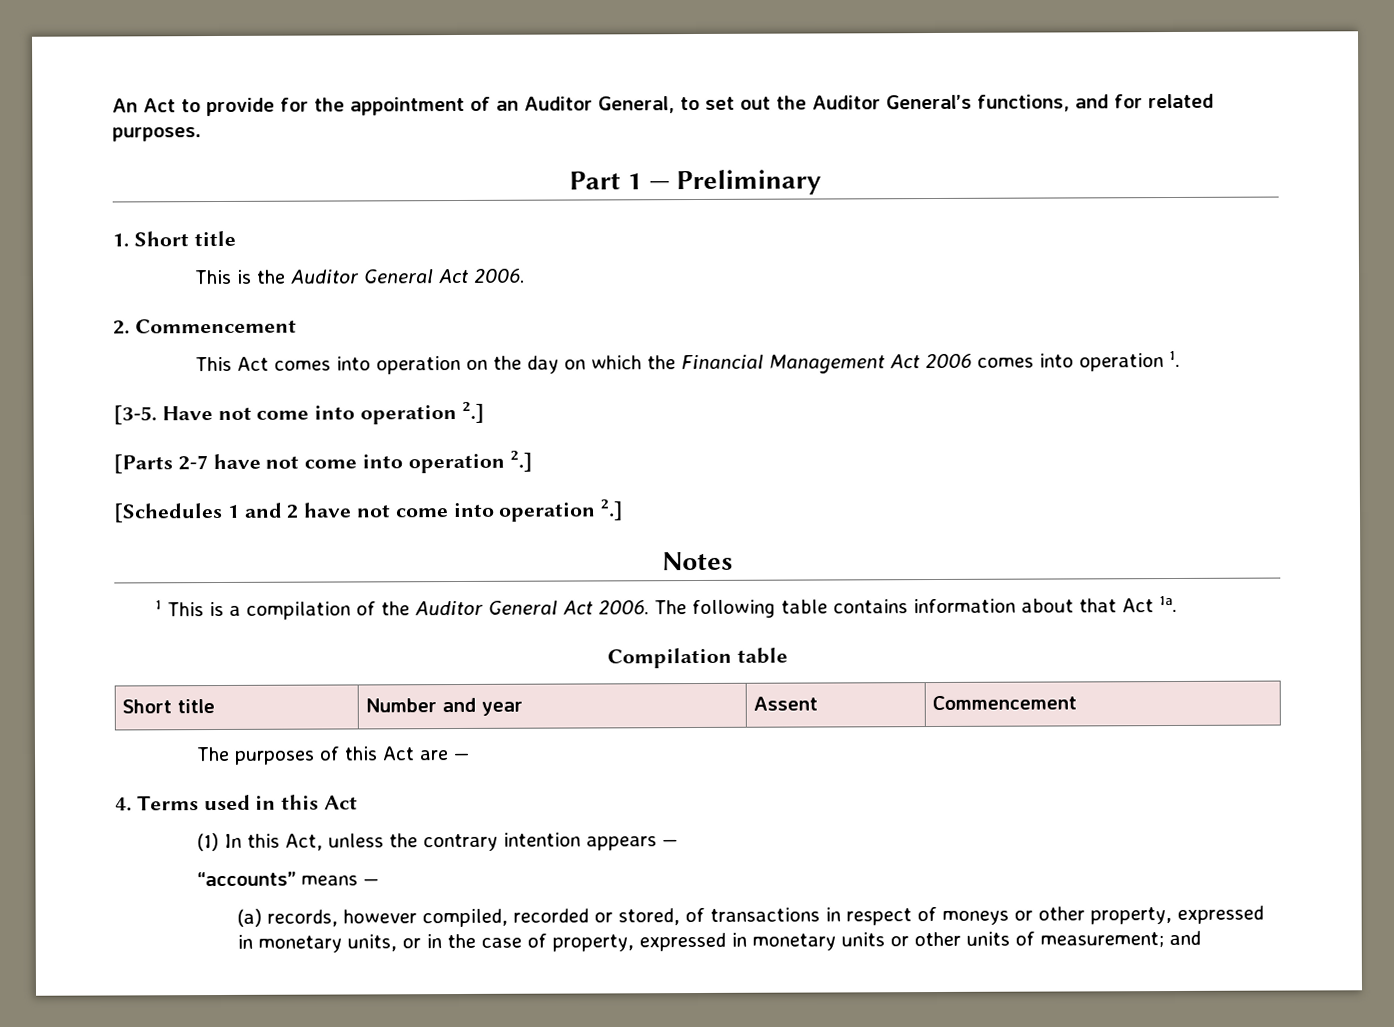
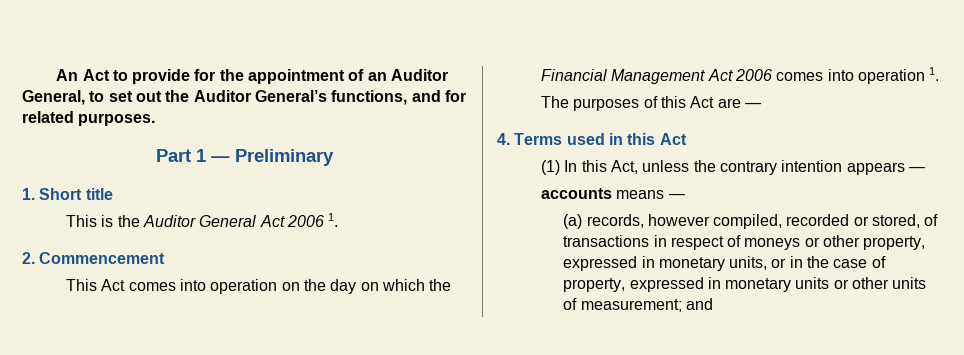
[472,268,525,283] 2006. -> [287,213,339,227] 2006 1.
[113,401,485,425] [113,450,533,474] [113,499,625,523] [662,551,733,571] [154,595,1177,620] [607,647,788,669] [122,699,216,714] [365,697,524,716] [753,696,819,711] [932,695,1078,711] // [3-5. Have not come into operation 2.] // [Parts 2-7 have not come into operation 2.] // [Schedules 1 and 2 have not come into operation 2.] // Notes // 1 This is a compilation of the Auditor General Act 2006. The following table contains information about that Act 1a. // Compilation table // Short title | Number and year | Assent | Commencement -> (940, 74) none
[196,871,296,887] “accounts” -> [541,188,613,199] accounts

